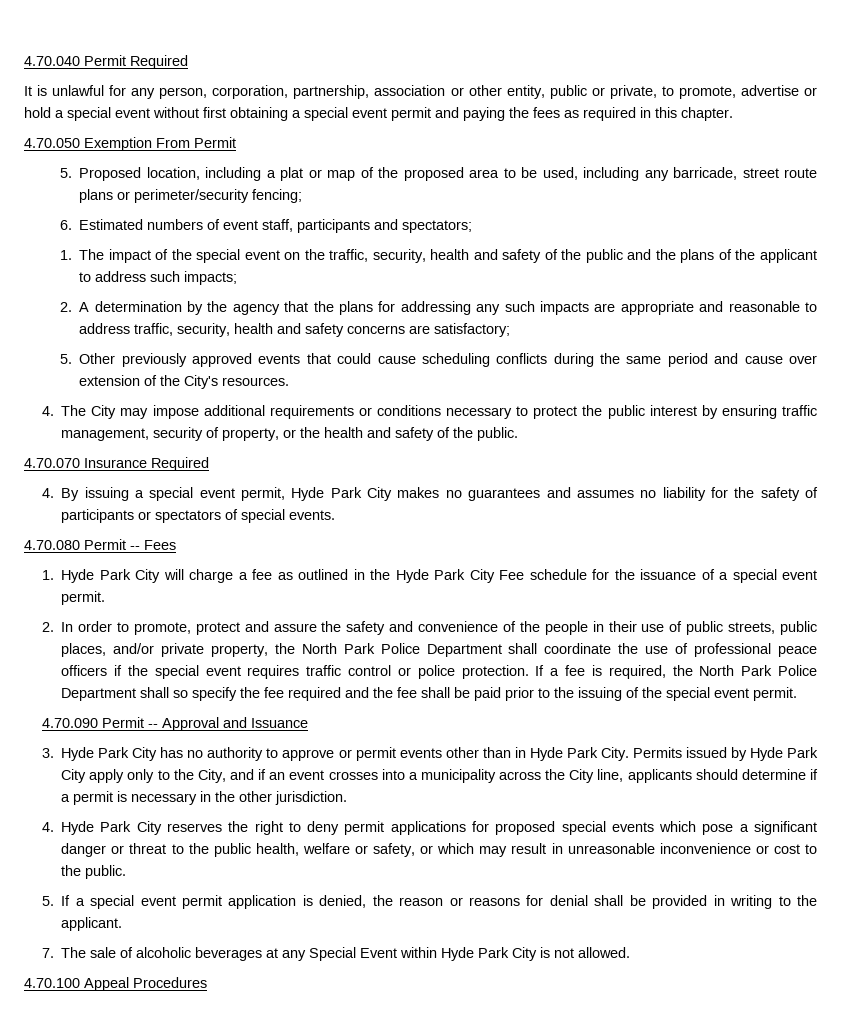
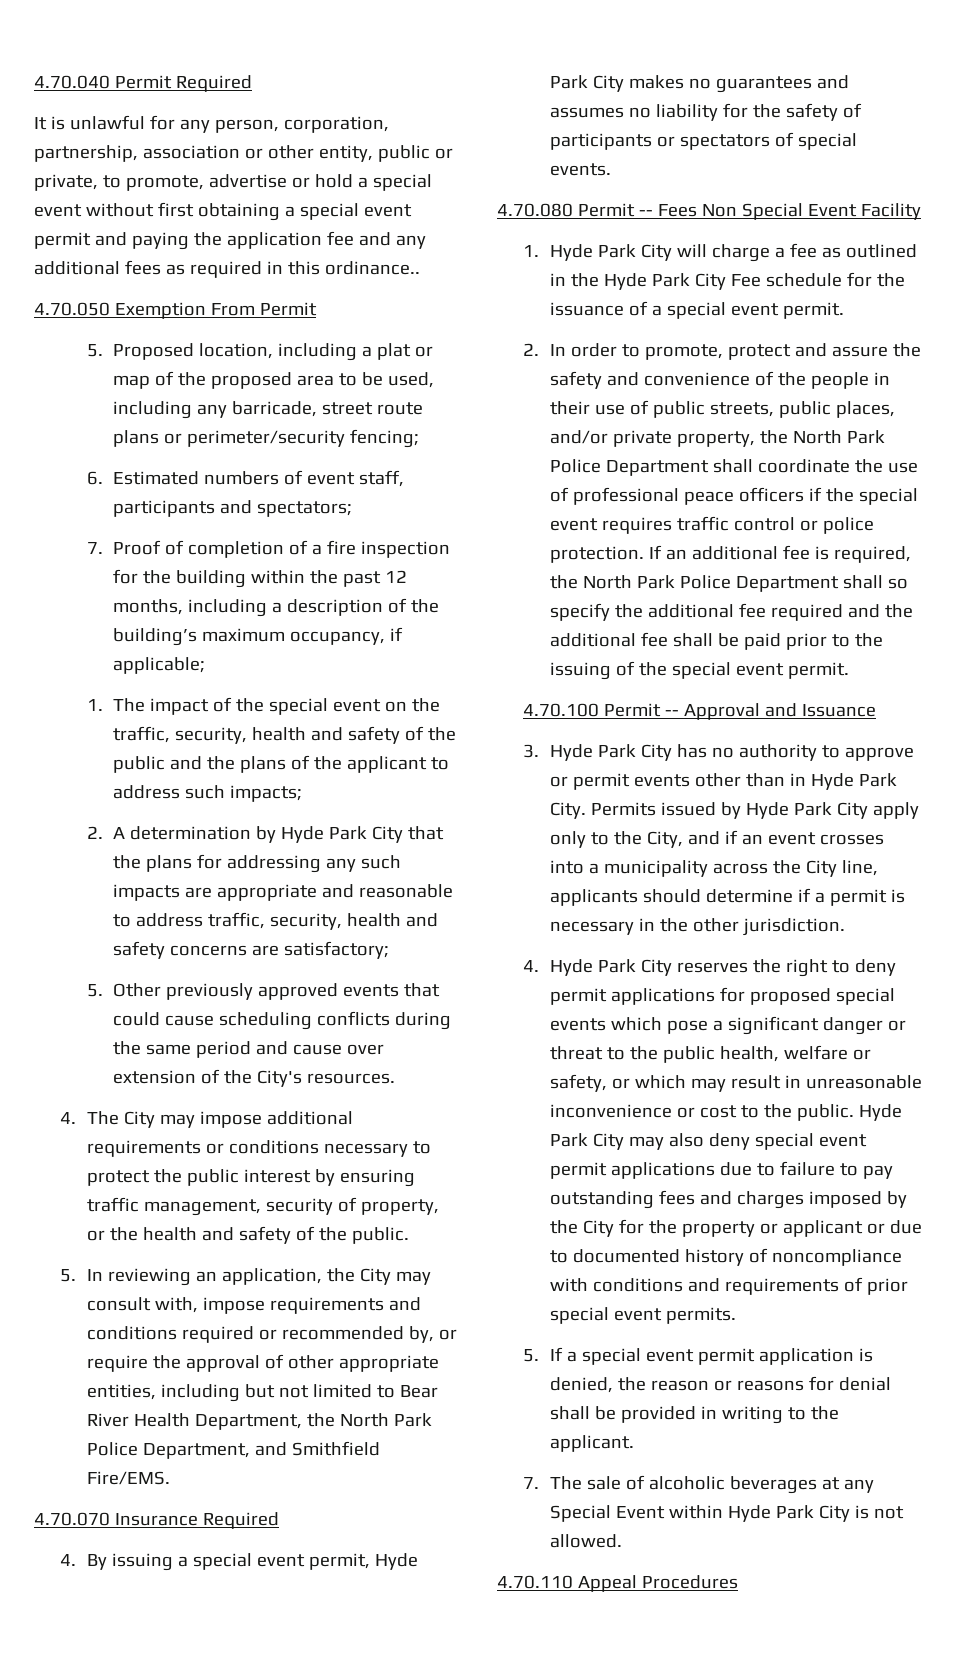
(529, 112) none -> [226,231,426,249] [34,261,120,275] application fee and any additional
[681,107,733,121] chapter. -> [324,261,420,275] ordinance..
(473, 226) none -> [86,540,451,558] [113,569,408,588] [113,598,440,617] [113,627,404,646] [113,657,206,674] // 7. Proof of completion of a fire inspection for the building within the past 12 months, including a description of the building’s maximum occupancy, if applicable;
[207,301,280,315] the agency -> [281,826,404,843] Hyde Park City
(519, 434) none -> [60,1268,431,1286] [86,1297,421,1314] [86,1326,457,1343] [86,1354,439,1372] [86,1384,438,1402] [86,1413,432,1430] [86,1441,380,1459] [86,1471,170,1485] // 5. In reviewing an application, the City may consult with, impose requirements and conditions required or recommended by, or require the approval of other appropriate entities, including but not limited to Bear River Health Department, the North Park Police Department, and Smithfield Fire/EMS.
(176, 545) none -> [701,203,921,220] Non Special Event Facility
[550,668,560,676] a -> [665,546,778,560] an additional
(261, 692) none -> [647,604,734,618] additional
(394, 692) none -> [549,633,636,647] additional
[41,718,98,728] 4.70.090 -> [523,703,600,717] 4.70.100
(127, 872) none -> [858,1104,902,1121] [549,1133,867,1150] [549,1161,893,1179] [549,1190,907,1209] [549,1219,922,1237] [549,1248,902,1266] [549,1277,908,1295] [549,1307,736,1324] Hyde Park City may also deny special event permit applications due to failure to pay outstanding fees and charges imposed by the City for the property or applicant or due to documented history of noncompliance with conditions and requirements of prior special event permits.
[24,978,80,988] 4.70.100 -> [497,1575,573,1589] 4.70.110

